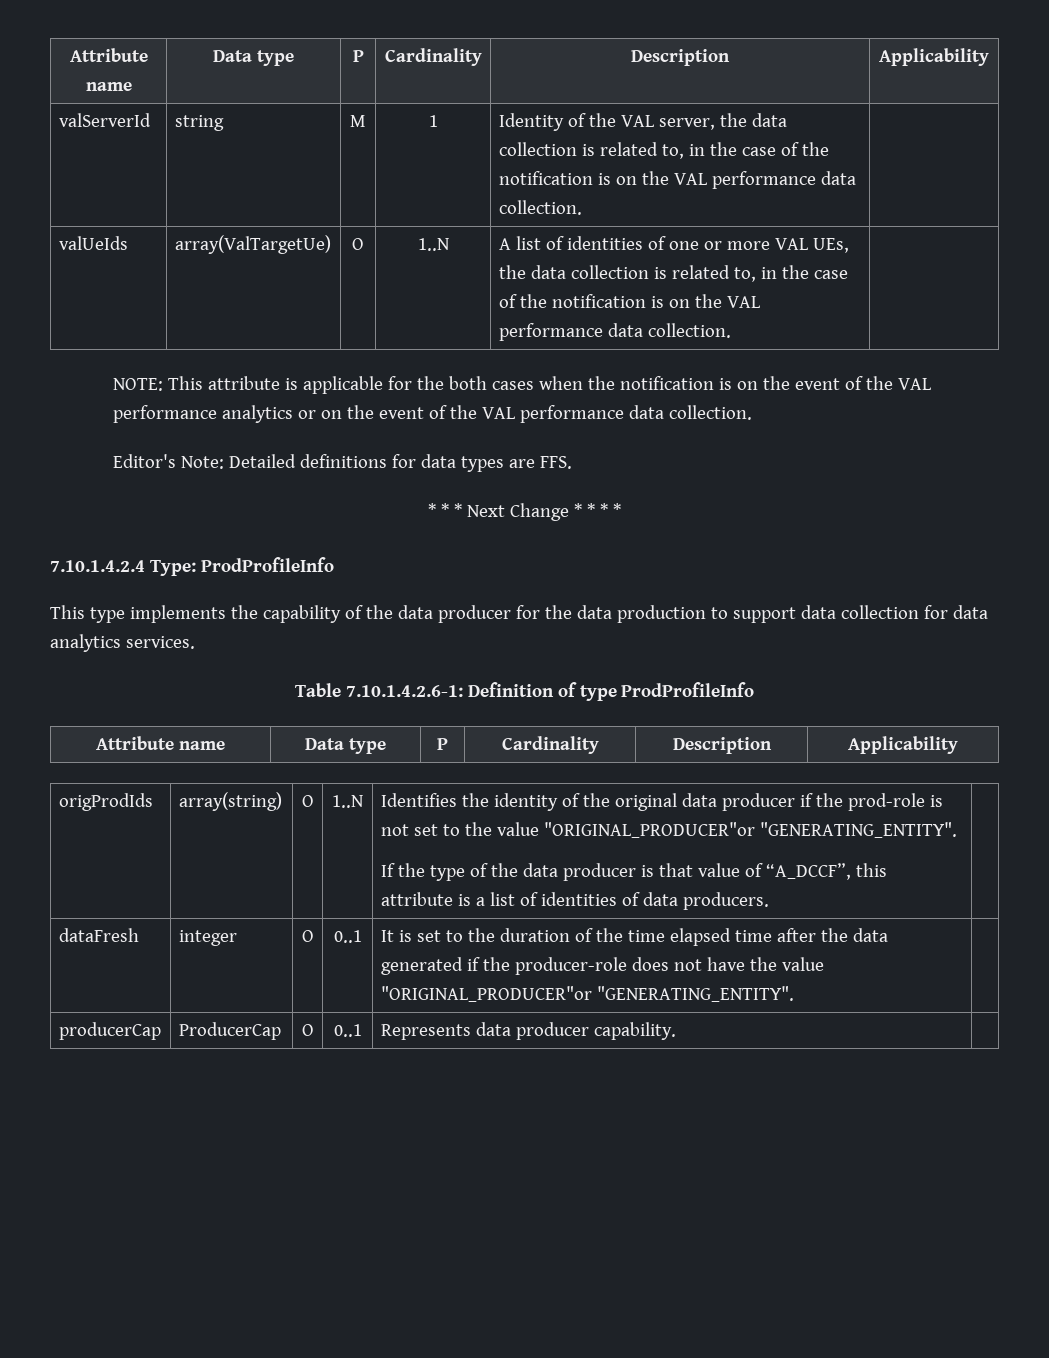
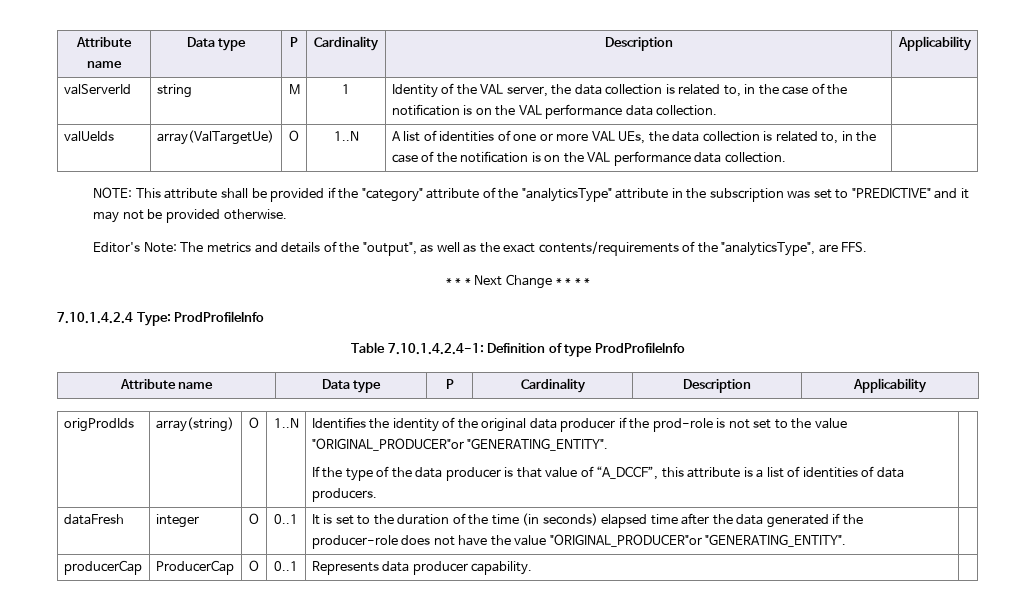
[284,376,931,394] [112,405,752,423] [112,454,504,472] is applicable for the both cases when the notification is on the event of the VAL performance analytics or on the event of the VAL performance data collection. // Editor's Note: Detailed definitions for data types -> [221,187,969,202] [93,209,287,223] [93,241,816,256] shall be provided if the "category" attribute of the "analyticsType" attribute in the subscription was set to "PREDICTIVE" and it may not be provided otherwise. // Editor's Note: The metrics and details of the "output", as well as the exact contents/requirements of the "analyticsType",
[50,605,988,623] [50,634,195,652] // This type implements the capability of the data producer for the data production to support data collection for data analytics services. -> (265, 316) none
[345,685,463,697] 7.10.1.4.2.6-1: -> [387,343,484,355] 7.10.1.4.2.4-1:
(665, 936) none -> [522,513,598,526] (in seconds)

